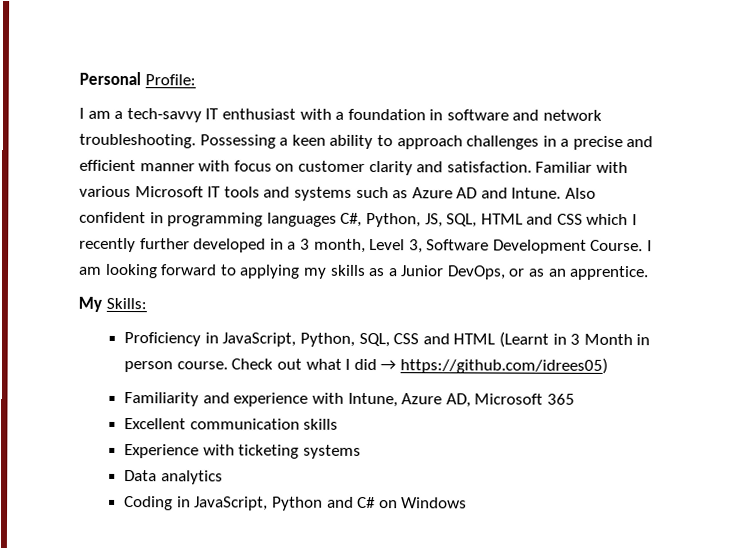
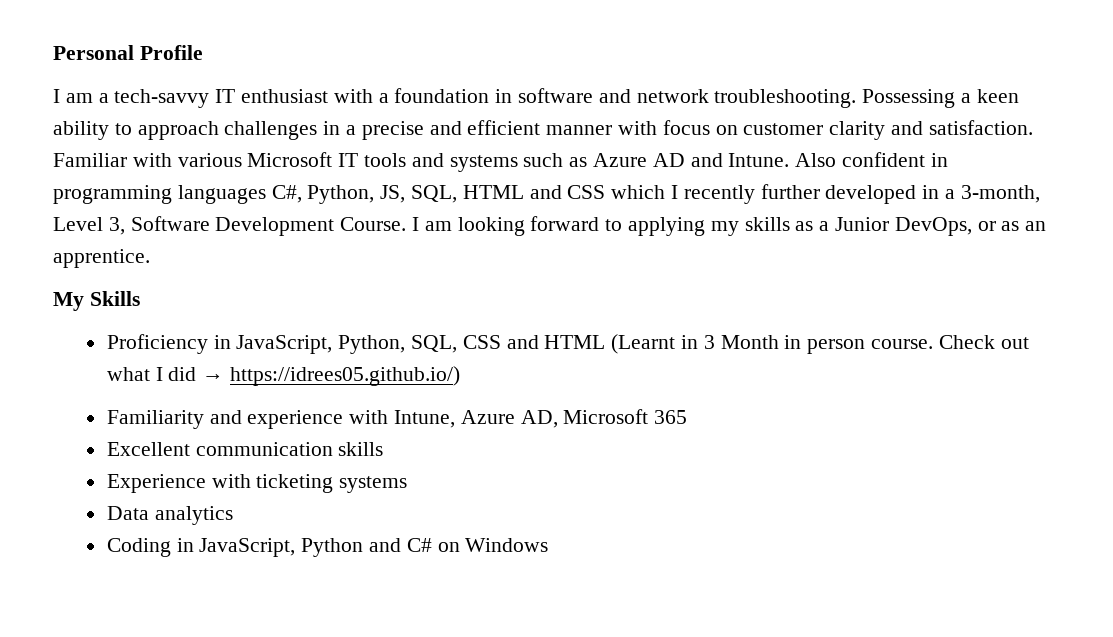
[144,74,196,86] Profile: -> [139,45,203,60] Profile
[299,238,366,253] 3 month, -> [960,185,1040,203] 3-month,
[105,297,147,310] Skills: -> [89,291,140,306] Skills
[400,357,609,374] https://github.com/idrees05) -> [229,366,460,386] https://idrees05.github.io/)

